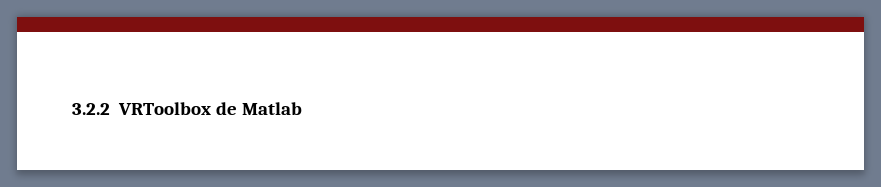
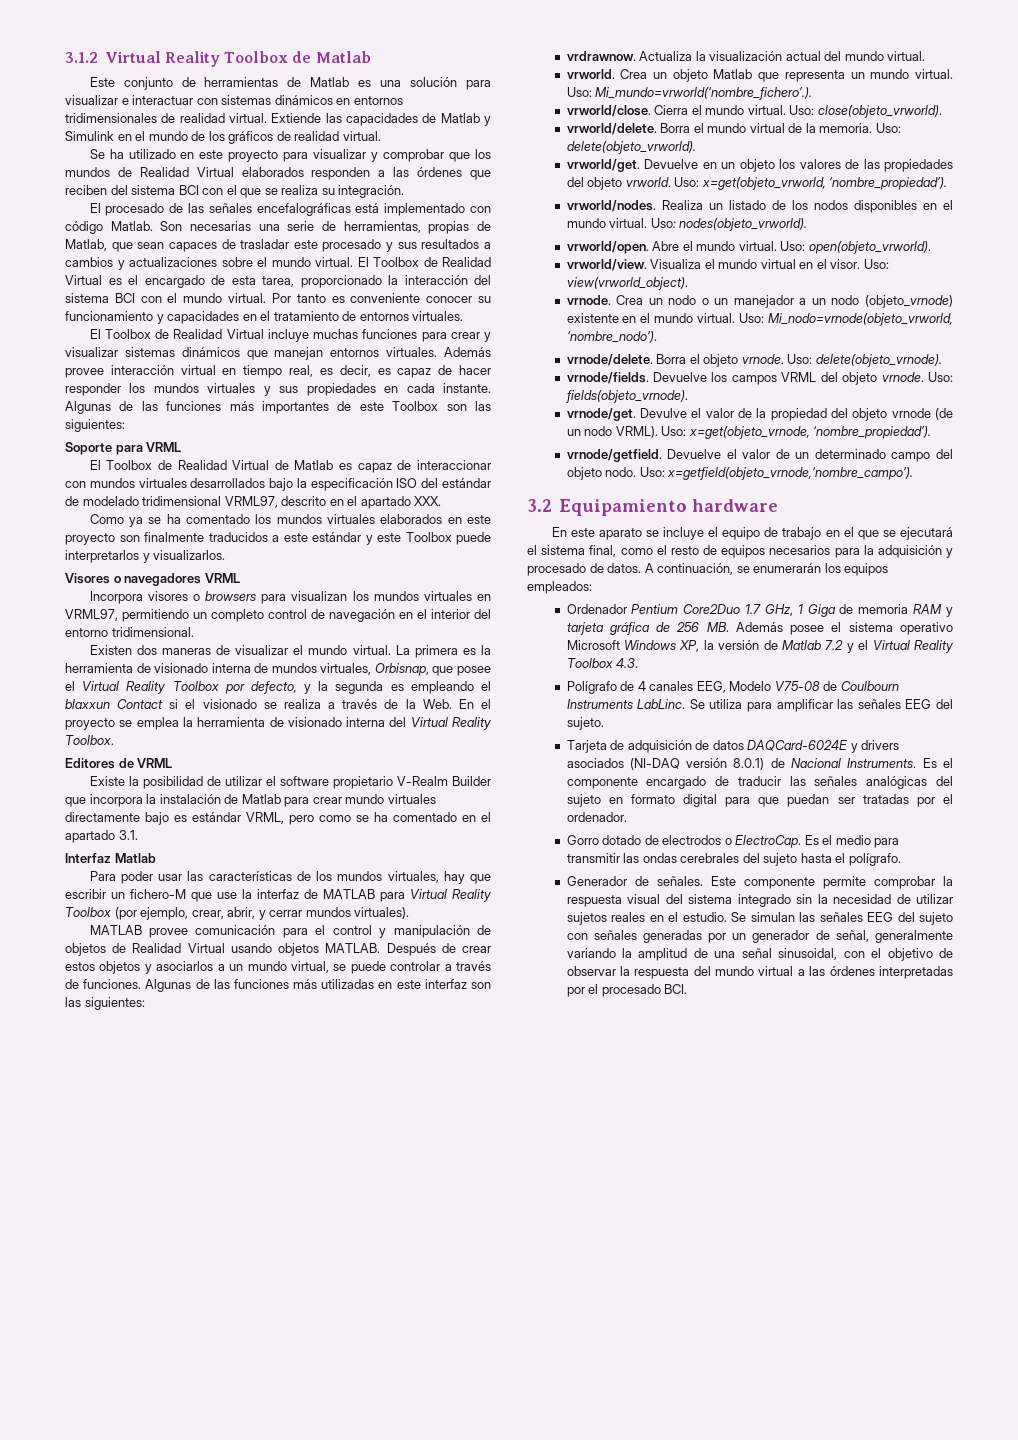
[72,102,302,115] 3.2.2 VRToolbox de Matlab -> [65,51,371,67] [89,77,491,90] [65,95,403,105] [65,113,491,126] [65,131,381,144] [89,149,491,162] [65,167,492,180] [65,185,405,198] [89,203,491,216] [65,221,491,234] [65,239,491,252] [65,257,491,270] [65,275,491,288] [65,293,491,303] [65,311,464,324] [89,329,492,342] [65,347,491,360] [65,365,491,378] [65,383,491,396] [65,401,491,414] [65,419,125,432] [65,442,182,455] [89,460,491,473] [65,478,491,491] [65,496,442,509] [89,514,491,527] [65,532,491,545] [65,550,226,563] [65,573,240,586] [89,591,492,604] [65,609,491,622] [65,627,194,637] [89,645,491,658] [65,663,491,676] [65,681,492,694] [65,699,491,709] [65,717,492,730] [65,735,114,745] [65,758,173,769] [89,776,491,789] [65,794,436,807] [65,812,491,825] [65,830,138,843] [65,853,156,863] [89,871,492,884] [65,889,491,902] [65,907,410,920] [89,925,491,938] [65,943,492,956] [65,961,492,974] [65,979,492,992] [65,997,145,1010] [566,51,926,61] [566,69,953,82] [566,87,813,100] [566,105,942,118] [566,123,901,135] [566,141,696,154] [566,159,953,172] [566,177,948,190] [566,200,954,213] [566,218,808,231] [566,241,931,254] [566,259,889,271] [566,277,688,290] [566,295,953,308] [566,313,953,326] [566,331,657,343] [566,354,942,367] [566,372,953,385] [565,390,688,403] [566,408,953,421] [566,426,932,439] [566,449,953,462] [566,467,914,480] [527,499,778,516] [551,527,953,540] [527,545,953,558] [527,563,889,576] [527,581,592,594] [566,604,953,617] [566,622,953,635] [566,640,953,653] [566,658,639,668] [566,681,899,694] [566,699,953,712] [566,717,604,730] [566,740,900,753] [566,758,953,770] [566,776,953,789] [566,794,953,807] [566,812,627,822] [566,835,900,848] [566,853,901,866] [566,876,953,889] [566,894,953,907] [566,912,953,925] [566,930,953,943] [566,948,953,961] [566,966,953,979] [566,984,688,997] 3.1.2 Virtual Reality Toolbox de Matlab // Este conjunto de herramientas de Matlab es una solución para visualizar e interactuar con sistemas dinámicos en entornos tridimensionales de realidad virtual. Extiende las capacidades de Matlab y Simulink en el mundo de los gráficos de realidad virtual. // Se ha utilizado en este proyecto para visualizar y comprobar que los mundos de Realidad Virtual elaborados responden a las órdenes que reciben del sistema BCI con el que se realiza su integración. // El procesado de las señales encefalográficas está implementado con código Matlab. Son necesarias una serie de herramientas, propias de Matlab, que sean capaces de trasladar este procesado y sus resultados a cambios y actualizaciones sobre el mundo virtual. El Toolbox de Realidad Virtual es el encargado de esta tarea, proporcionado la interacción del sistema BCI con el mundo virtual. Por tanto es conveniente conocer su funcionamiento y capacidades en el tratamiento de entornos virtuales. // El Toolbox de Realidad Virtual incluye muchas funciones para crear y visualizar sistemas dinámicos que manejan entornos virtuales. Además provee interacción virtual en tiempo real, es decir, es capaz de hacer responder los mundos virtuales y sus propiedades en cada instante. Algunas de las funciones más importantes de este Toolbox son las siguientes: // Soporte para VRML // El Toolbox de Realidad Virtual de Matlab es capaz de interaccionar con mundos virtuales desarrollados bajo la especificación ISO del estándar de modelado tridimensional VRML97, descrito en el apartado XXX. // Como ya se ha comentado los mundos virtuales elaborados en este proyecto son finalmente traducidos a este estándar y este Toolbox puede interpretarlos y visualizarlos. // Visores o navegadores VRML // Incorpora visores o browsers para visualizan los mundos virtuales en VRML97, permitiendo un completo control de navegación en el interior del entorno tridimensional. // Existen dos maneras de visualizar el mundo virtual. La primera es la herramienta de visionado interna de mundos virtuales, Orbisnap, que posee el Virtual Reality Toolbox por defecto, y la segunda es empleando el blaxxun Contact si el visionado se realiza a través de la Web. En el proyecto se emplea la herramienta de visionado interna del Virtual Reality Toolbox. // Editores de VRML // Existe la posibilidad de utilizar el software propietario V-Realm Builder que incorpora la instalación de Matlab para crear mundo virtuales directamente bajo es estándar VRML, pero como se ha comentado en el apartado 3.1. // Interfaz Matlab // Para poder usar las características de los mundos virtuales, hay que escribir un fichero-M que use la interfaz de MATLAB para Virtual Reality Toolbox (por ejemplo, crear, abrir, y cerrar mundos virtuales). // MATLAB provee comunicación para el control y manipulación de objetos de Realidad Virtual usando objetos MATLAB. Después de crear estos objetos y asociarlos a un mundo virtual, se puede controlar a través de funciones. Algunas de las funciones más utilizadas en este interfaz son las siguientes: // vrdrawnow. Actualiza la visualización actual del mundo virtual. // vrworld. Crea un objeto Matlab que representa un mundo virtual. Uso: Mi_mundo=vrworld(‘nombre_fichero’.). // vrworld/close. Cierra el mundo virtual. Uso: close(objeto_vrworld). // vrworld/delete. Borra el mundo virtual de la memoria. Uso: delete(objeto_vrworld). // vrworld/get. Devuelve en un objeto los valores de las propiedades del objeto vrworld. Uso: x=get(objeto_vrworld, ‘nombre_propiedad’). // vrworld/nodes. Realiza un listado de los nodos disponibles en el mundo virtual. Uso: nodes(objeto_vrworld). // vrworld/open. Abre el mundo virtual. Uso: open(objeto_vrworld). // vrworld/view. Visualiza el mundo virtual en el visor. Uso: view(vrworld_object). // vrnode. Crea un nodo o un manejador a un nodo (objeto_vrnode) existente en el mundo virtual. Uso: Mi_nodo=vrnode(objeto_vrworld, ‘nombre_nodo’). // vrnode/delete. Borra el objeto vrnode. Uso: delete(objeto_vrnode). // vrnode/fields. Devuelve los campos VRML del objeto vrnode. Uso: fields(objeto_vrnode). // vrnode/get. Devulve el valor de la propiedad del objeto vrnode (de un nodo VRML). Uso: x=get(objeto_vrnode, ‘nombre_propiedad’). // vrnode/getfield. Devuelve el valor de un determinado campo del objeto nodo. Uso: x=getfield(objeto_vrnode,‘nombre_campo’). // 3.2 Equipamiento hardware // En este aparato se incluye el equipo de trabajo en el que se ejecutará el sistema final, como el resto de equipos necesarios para la adquisición y procesado de datos. A continuación, se enumerarán los equipos empleados: // Ordenador Pentium Core2Duo 1.7 GHz, 1 Giga de memoria RAM y tarjeta gráfica de 256 MB. Además posee el sistema operativo Microsoft Windows XP, la versión de Matlab 7.2 y el Virtual Reality Toolbox 4.3. // Polígrafo de 4 canales EEG, Modelo V75-08 de Coulbourn Instruments LabLinc. Se utiliza para amplificar las señales EEG del sujeto. // Tarjeta de adquisición de datos DAQCard-6024E y drivers asociados (NI-DAQ versión 8.0.1) de Nacional Instruments. Es el componente encargado de traducir las señales analógicas del sujeto en formato digital para que puedan ser tratadas por el ordenador. // Gorro dotado de electrodos o ElectroCap. Es el medio para transmitir las ondas cerebrales del sujeto hasta el polígrafo. // Generador de señales. Este componente permite comprobar la respuesta visual del sistema integrado sin la necesidad de utilizar sujetos reales en el estudio. Se simulan las señales EEG del sujeto con señales generadas por un generador de señal, generalmente variando la amplitud de una señal sinusoidal, con el objetivo de observar la respuesta del mundo virtual a las órdenes interpretadas por el procesado BCI.

